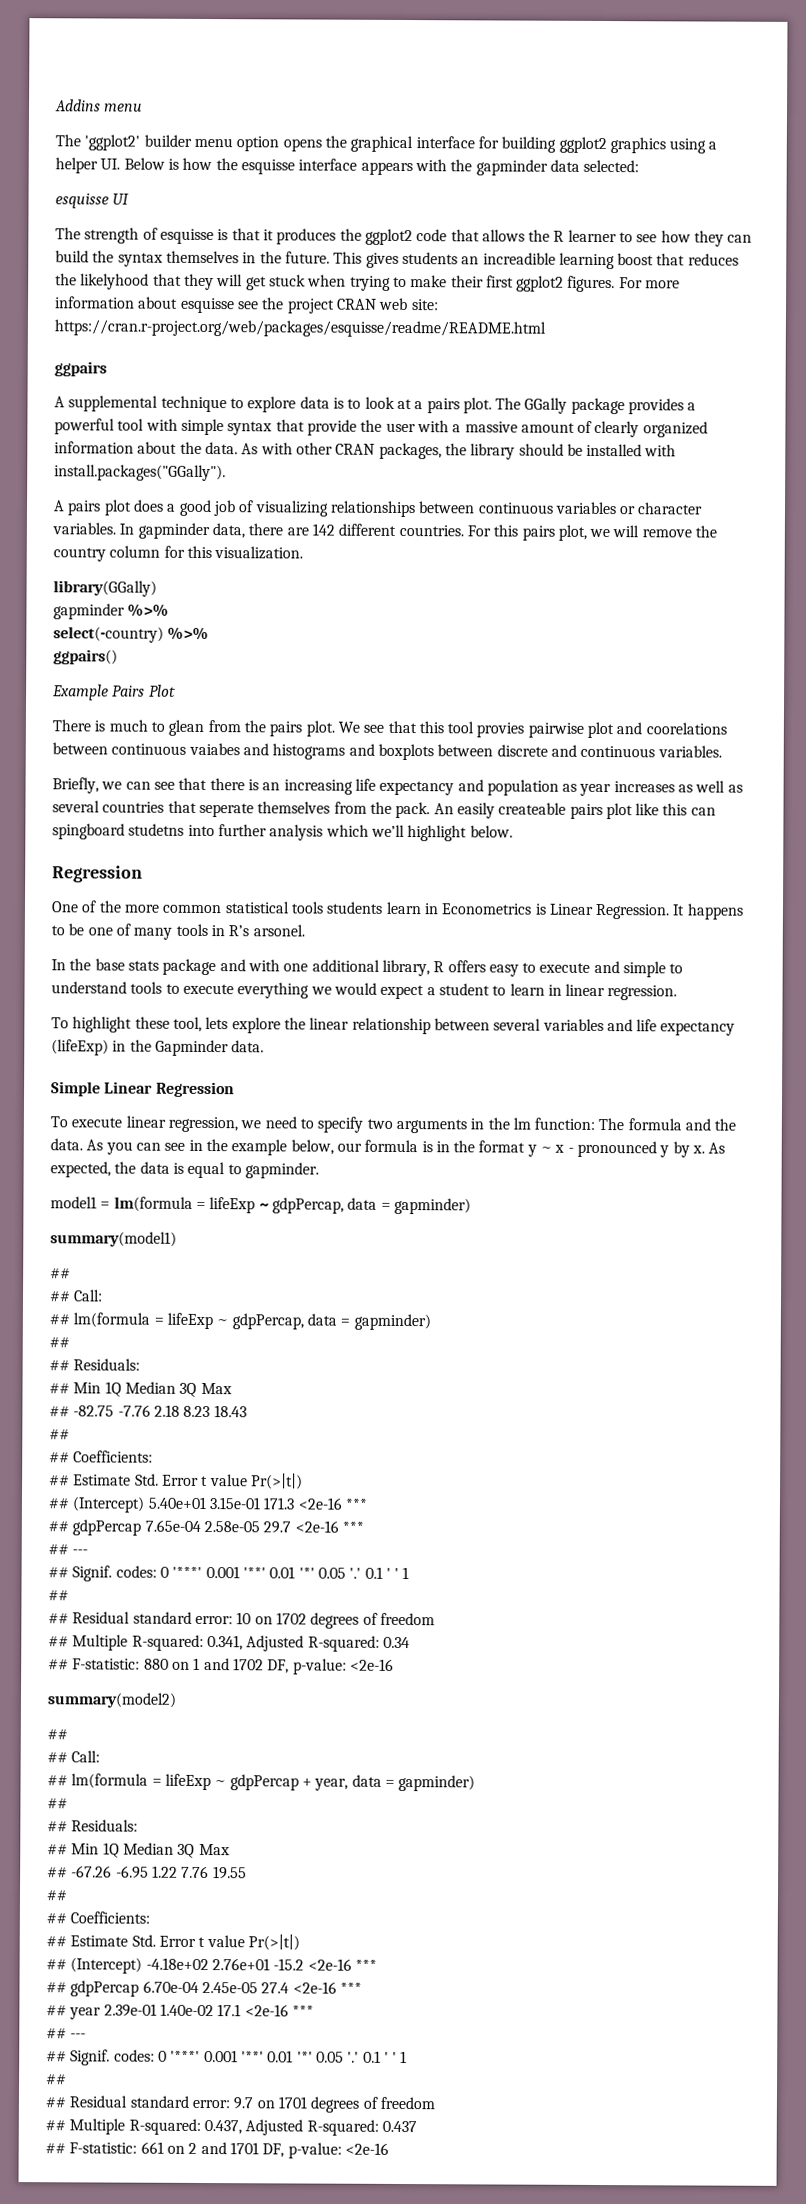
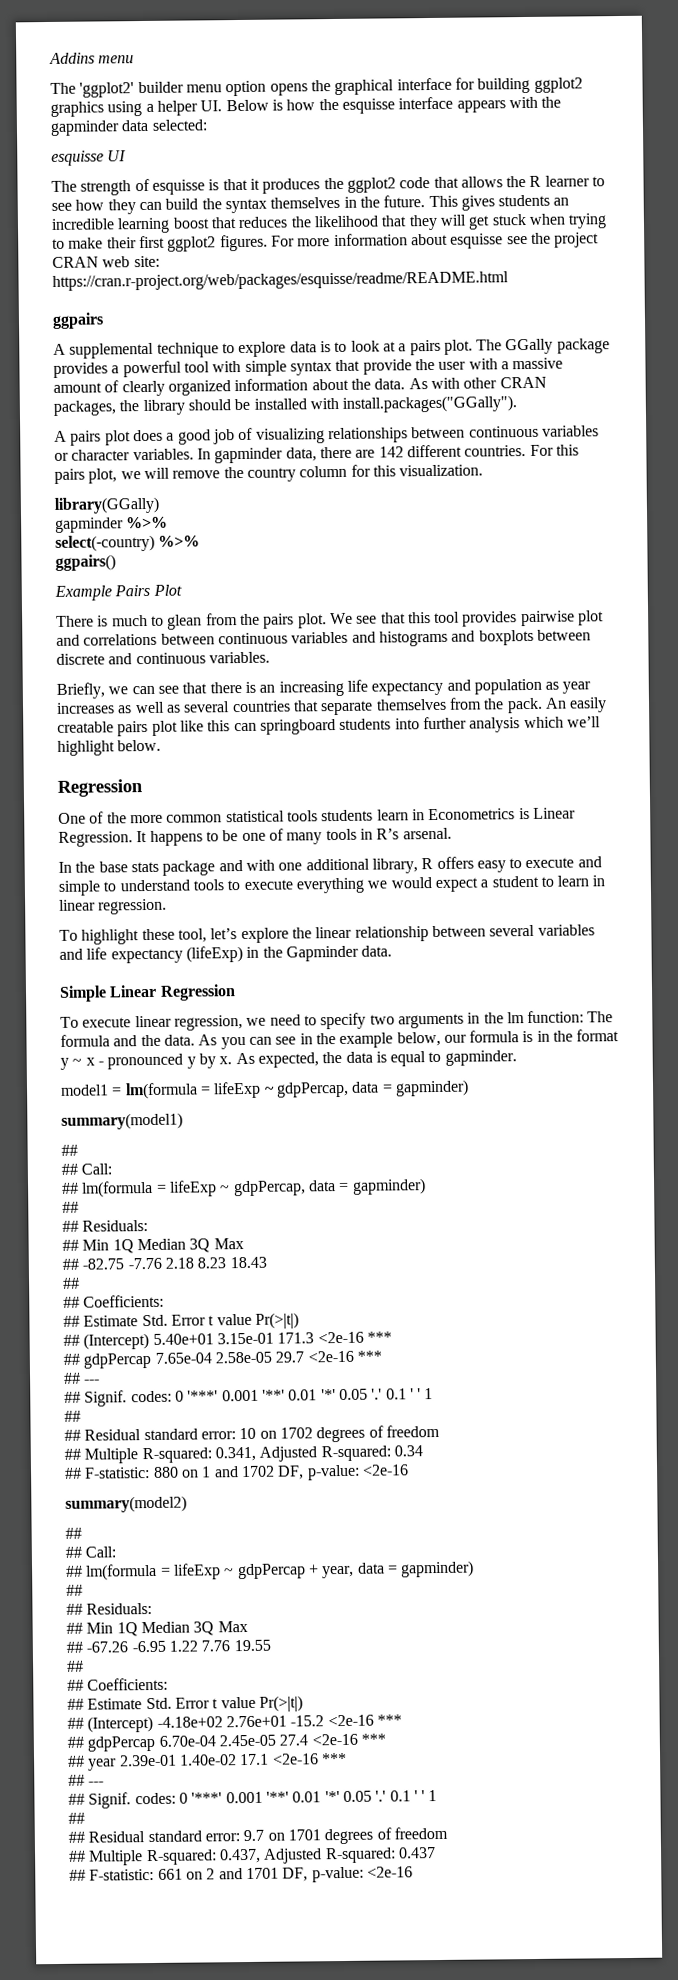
[482,252,556,265] increadible -> [51,218,115,230] incredible
[80,273,150,290] likelyhood -> [313,215,379,228] likelihood
[476,722,525,738] provies -> [462,611,518,627] provides
[645,722,727,735] [52,742,240,756] coorelations between continuous vaiabes -> [83,631,349,646] correlations between continuous variables
[198,802,254,818] seperate -> [320,700,374,716] separate
[498,802,567,815] createable -> [57,721,114,733] creatable
[52,823,185,840] spingboard studetns -> [259,718,392,735] springboard students
[252,924,305,937] arsonel. -> [402,827,452,840] arsenal.
[205,1016,229,1030] lets -> [210,928,238,940] let’s

